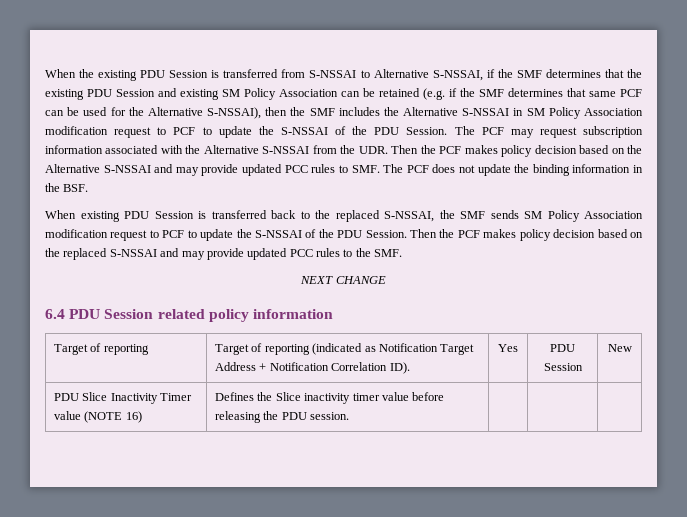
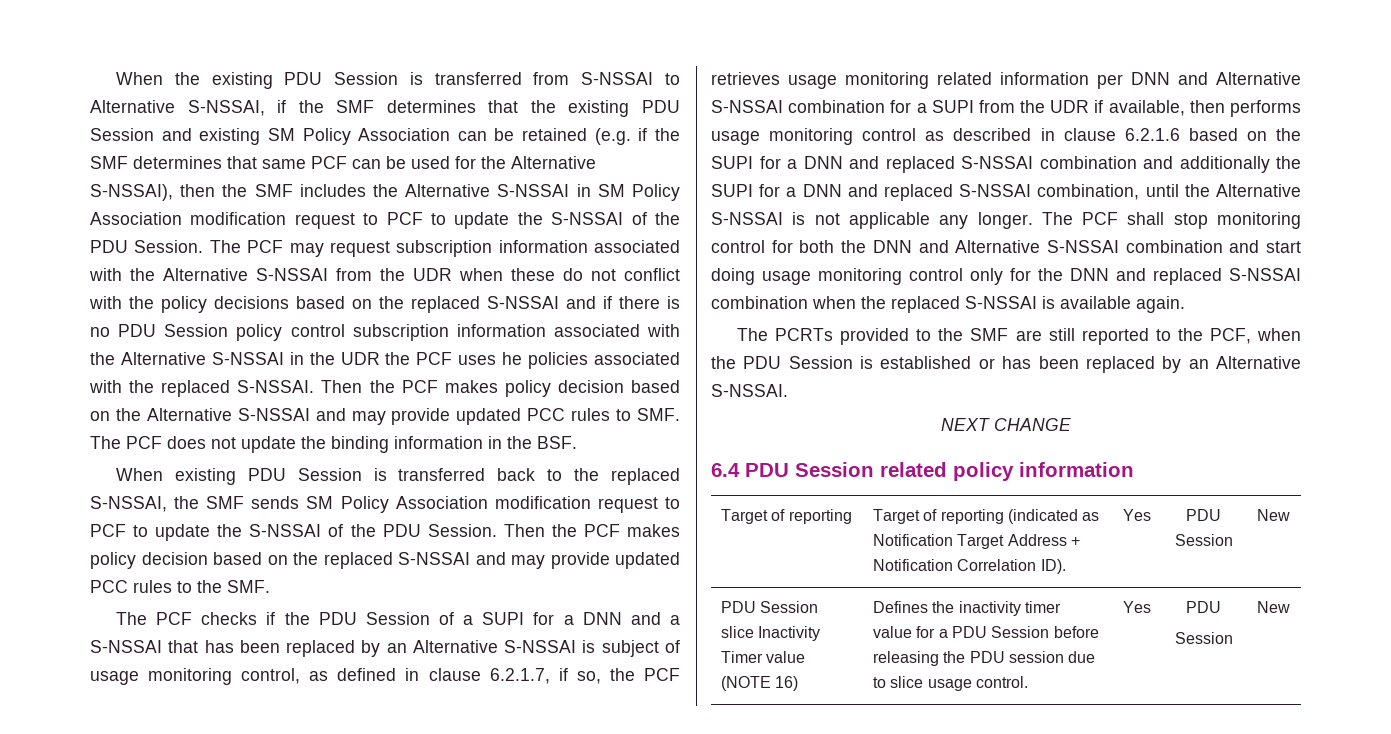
[358,146,388,154] UDR. -> [413,268,680,281] [89,296,680,313] [90,324,680,341] [90,352,681,369] [89,380,315,397] UDR when these do not conflict with the policy decisions based on the replaced S-NSSAI and if there is no PDU Session policy control subscription information associated with the Alternative S-NSSAI in the UDR the PCF uses he policies associated with the replaced S-NSSAI.
(403, 253) none -> [116,612,680,625] [90,640,680,657] [90,668,680,685] [711,72,1301,89] [711,100,1301,117] [711,128,1301,145] [711,156,1301,173] [711,184,1301,201] [711,212,1301,229] [711,240,1301,253] [711,268,1301,285] [711,296,1185,313] [737,328,1301,345] [711,356,1301,373] [711,384,788,397] // The PCF checks if the PDU Session of a SUPI for a DNN and a S-NSSAI that has been replaced by an Alternative S-NSSAI is subject of usage monitoring control, as defined in clause 6.2.1.7, if so, the PCF retrieves usage monitoring related information per DNN and Alternative S-NSSAI combination for a SUPI from the UDR if available, then performs usage monitoring control as described in clause 6.2.1.6 based on the SUPI for a DNN and replaced S-NSSAI combination and additionally the SUPI for a DNN and replaced S-NSSAI combination, until the Alternative S-NSSAI is not applicable any longer. The PCF shall stop monitoring control for both the DNN and Alternative S-NSSAI combination and start doing usage monitoring control only for the DNN and replaced S-NSSAI combination when the replaced S-NSSAI is available again. // The PCRTs provided to the SMF are still reported to the PCF, when the PDU Session is established or has been replaced by an Alternative S-NSSAI.
[82,392,108,401] Slice -> [760,601,819,613] [721,626,755,638] Session slice
[275,392,301,401] Slice -> (955, 607) none
[412,392,445,401] [215,411,350,423] before releasing the PDU session. | | | -> [916,626,1099,638] [873,651,1096,666] [873,676,1029,691] [1123,601,1151,613] [1186,601,1221,613] [1174,632,1233,644] [1256,601,1290,613] for a PDU Session before releasing the PDU session due to slice usage control. | Yes | PDU // Session | New

